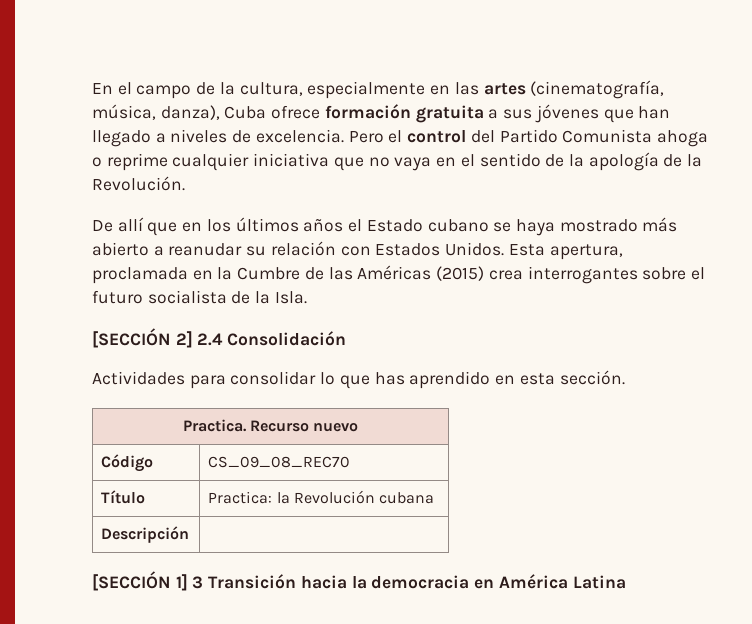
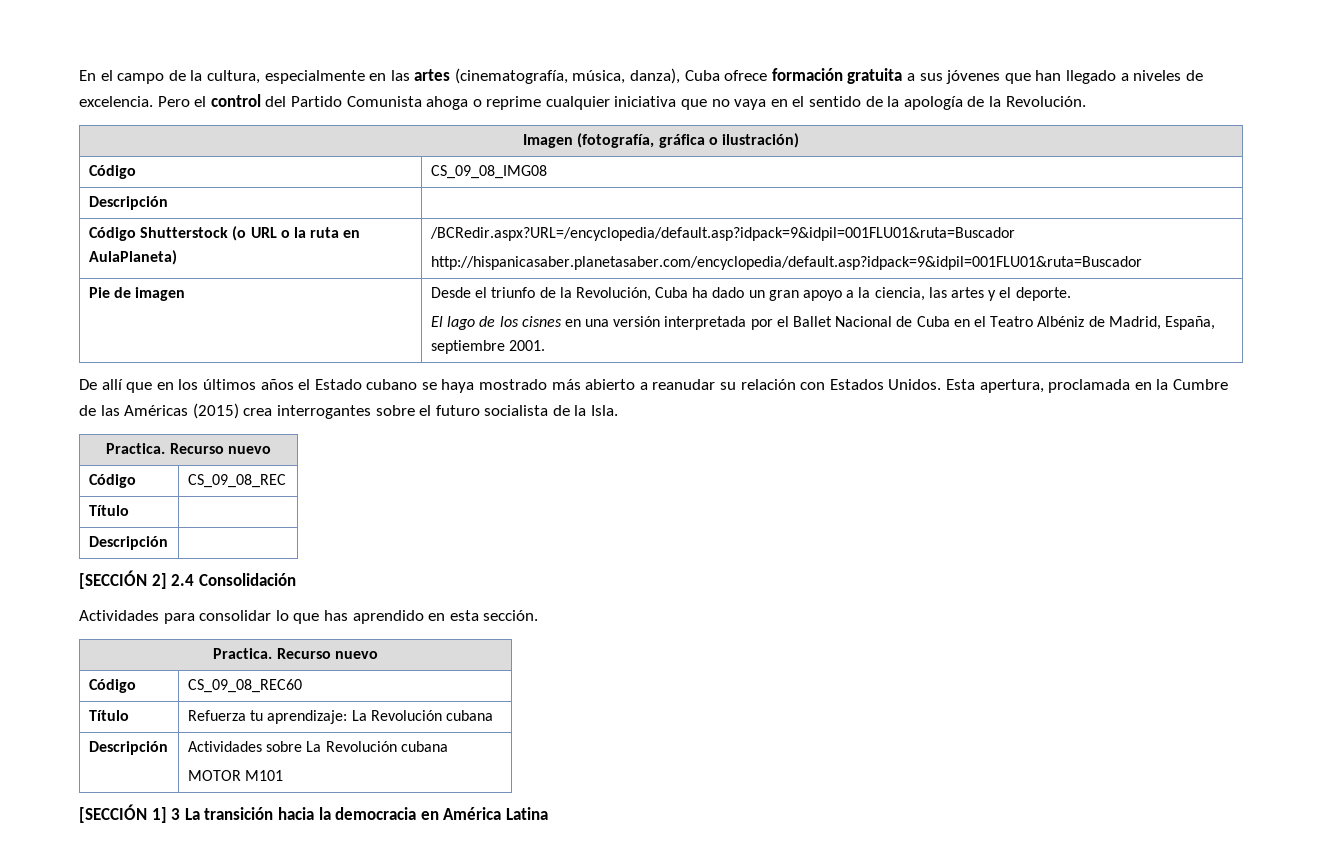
(185, 183) none -> [523,133,799,148] [88,165,136,179] [430,165,547,179] [88,196,168,210] [88,226,361,241] [88,250,177,265] [429,227,1015,241] [430,256,1142,270] [88,287,186,301] [430,287,1071,301] [430,316,1215,330] [430,340,546,354] // Imagen (fotografía, gráfica o ilustración) // Código | CS_09_08_IMG08 // Descripción | // Código Shutterstock (o URL o la ruta en AulaPlaneta) | /BCRedir.aspx?URL=/encyclopedia/default.asp?idpack=9&idpil=001FLU01&ruta=Buscador // http://hispanicasaber.planetasaber.com/encyclopedia/default.asp?idpack=9&idpil=001FLU01&ruta=Buscador // Pie de imagen | Desde el triunfo de la Revolución, Cuba ha dado un gran apoyo a la ciencia, las artes y el deporte. // El lago de los cisnes en una versión interpretada por el Ballet Nacional de Cuba en el Teatro Albéniz de Madrid, España, septiembre 2001.
(307, 297) none -> [106,443,271,454] [88,474,136,488] [187,474,286,488] [88,505,129,516] [88,536,168,550] // Practica. Recurso nuevo // Código | CS_09_08_REC // Título | // Descripción |
[208,456,351,468] [101,490,146,504] [208,491,290,504] CS_09_08_REC70 // Título | Practica: la -> [187,679,302,693] [88,710,129,721] [187,710,367,724] CS_09_08_REC60 // Título | Refuerza tu aprendizaje: La
(190, 534) none -> [187,741,448,752] [187,770,284,781] Actividades sobre La Revolución cubana // MOTOR M101
[208,574,297,589] Transición -> [184,807,274,820] La transición

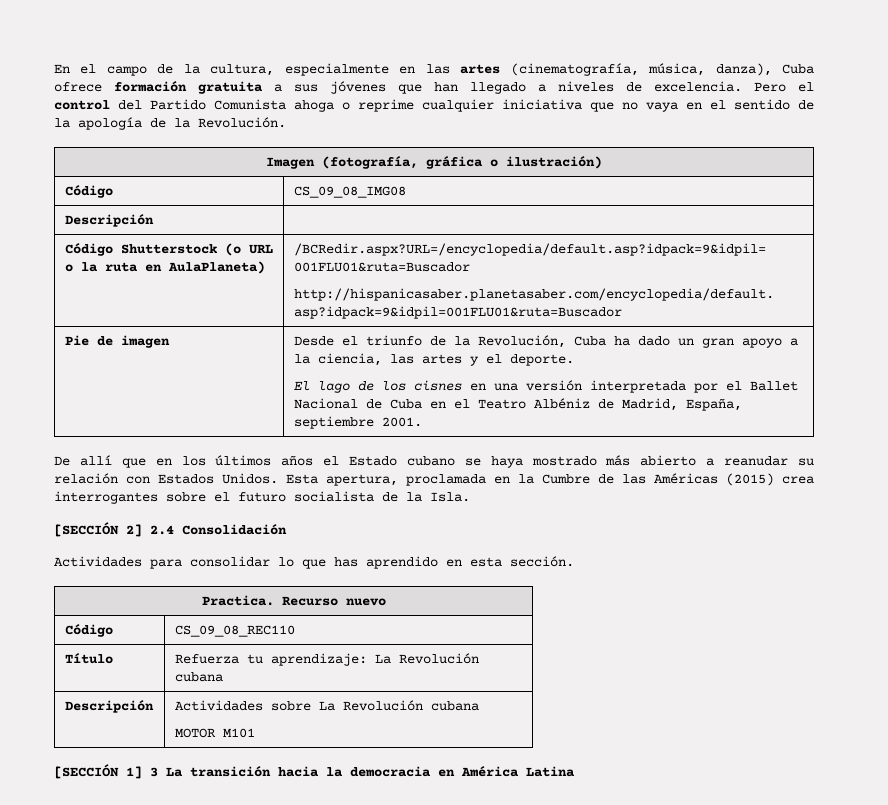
[106,443,271,454] [88,474,136,488] [187,474,286,488] [88,505,129,516] [88,536,168,550] // Practica. Recurso nuevo // Código | CS_09_08_REC // Título | // Descripción | -> (470, 497) none
[187,679,302,693] CS_09_08_REC60 -> [174,625,295,637] CS_09_08_REC110

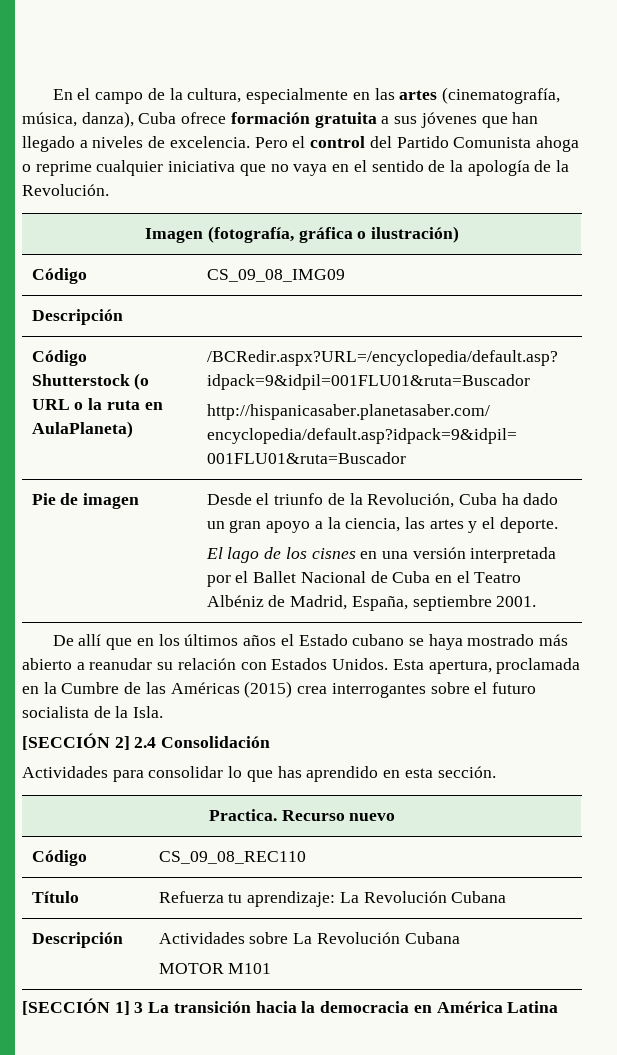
[293,186,406,198] CS_09_08_IMG08 -> [206,269,345,282] CS_09_08_IMG09
[174,672,223,682] cubana -> [451,891,507,903] Cubana
[430,701,479,711] cubana -> [404,932,460,944] Cubana

